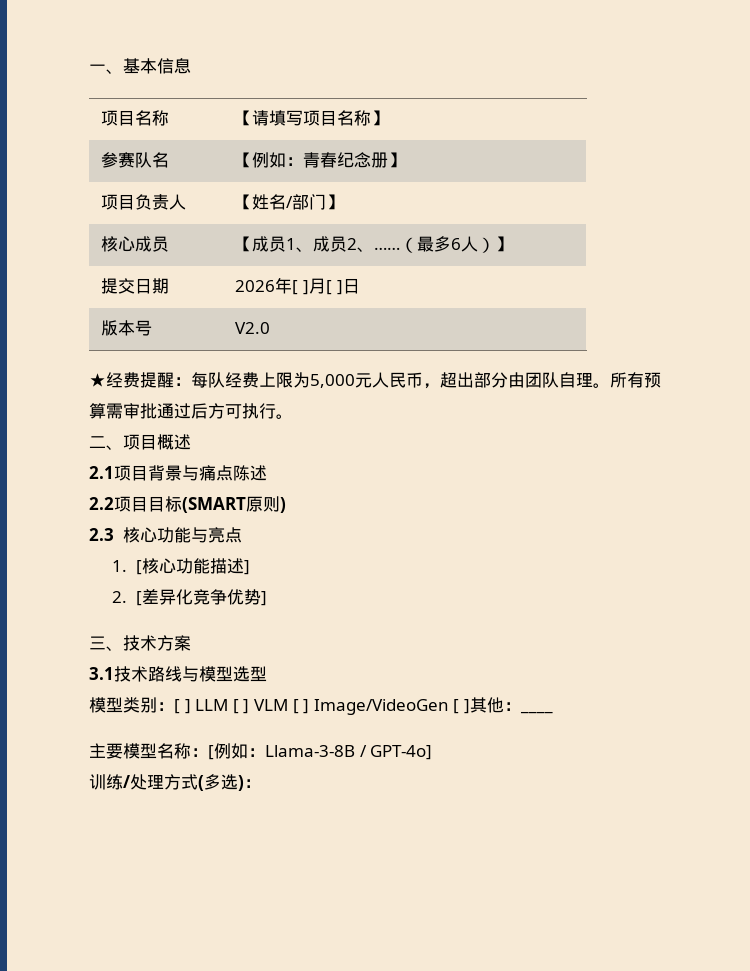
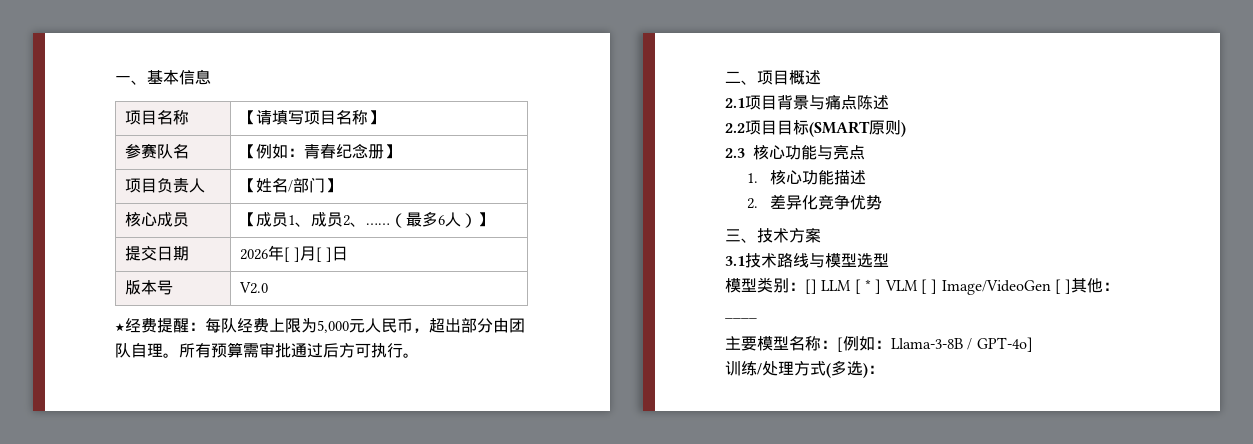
[135,560,142,575] [ -> (759, 178) none
[243,560,250,575] ] -> (866, 177) none
[135,591,142,606] [ -> (759, 203) none
[260,591,267,606] ] -> (882, 202) none
[174,699,191,714] [ ] -> [805,279,817,294] []
(239, 706) none -> [864,279,871,291] *

